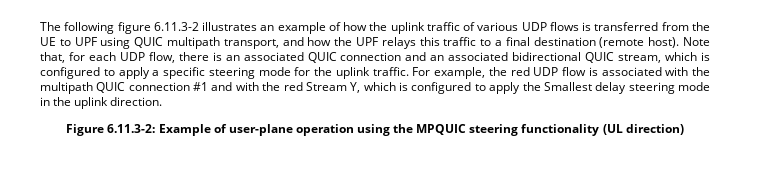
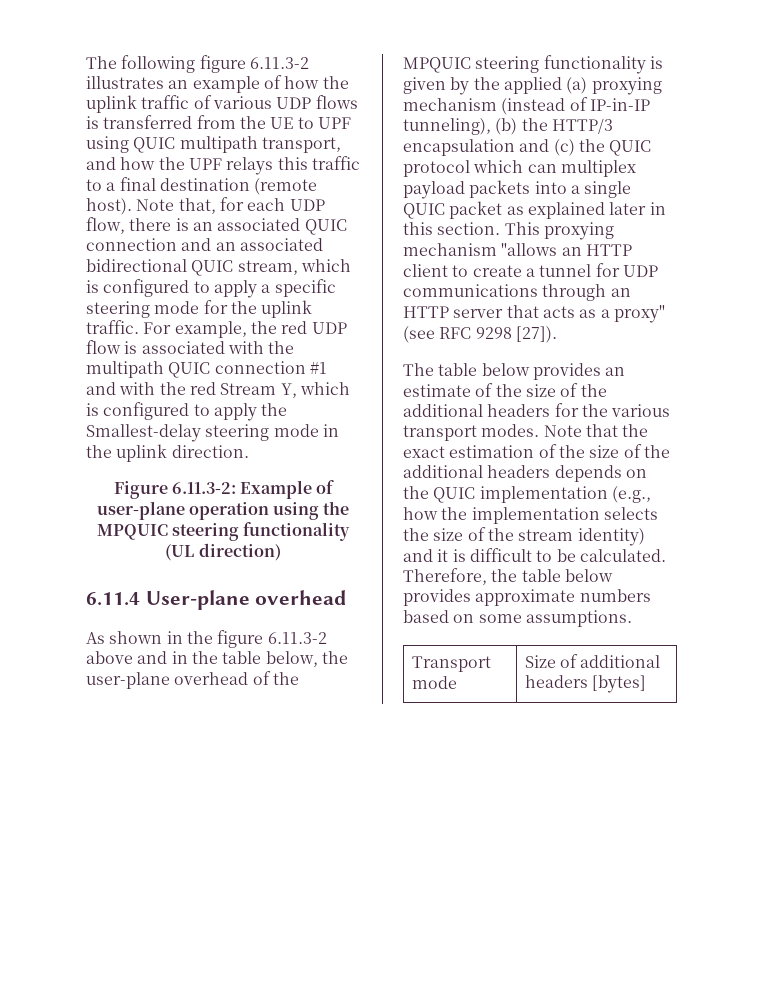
[543,82,627,94] Smallest delay -> [86,424,201,442] Smallest-delay
(684, 129) none -> [86,590,347,610] [86,630,327,648] [86,651,348,667] [86,671,299,689] [403,55,663,74] [403,77,662,95] [403,97,650,115] [403,118,613,135] [403,139,652,156] [403,160,636,177] [403,180,632,199] [403,201,666,219] [403,222,614,240] [403,243,632,256] [403,263,658,277] [403,284,631,301] [403,305,665,323] [403,326,557,343] [403,363,626,380] [403,383,607,397] [403,403,671,417] [403,424,649,441] [403,444,670,458] [403,465,647,482] [403,486,651,503] [403,507,658,524] [403,527,645,546] [403,548,666,562] [403,568,613,585] [403,589,651,606] [403,610,632,627] [411,656,491,672] [411,676,457,689] [524,654,661,668] [524,675,647,693] // 6.11.4 User-plane overhead // As shown in the figure 6.11.3-2 above and in the table below, the user-plane overhead of the MPQUIC steering functionality is given by the applied (a) proxying mechanism (instead of IP-in-IP tunneling), (b) the HTTP/3 encapsulation and (c) the QUIC protocol which can multiplex payload packets into a single QUIC packet as explained later in this section. This proxying mechanism "allows an HTTP client to create a tunnel for UDP communications through an HTTP server that acts as a proxy" (see RFC 9298 [27]). // The table below provides an estimate of the size of the additional headers for the various transport modes. Note that the exact estimation of the size of the additional headers depends on the QUIC implementation (e.g., how the implementation selects the size of the stream identity) and it is difficult to be calculated. Therefore, the table below provides approximate numbers based on some assumptions. // Transport mode | Size of additional headers [bytes]

